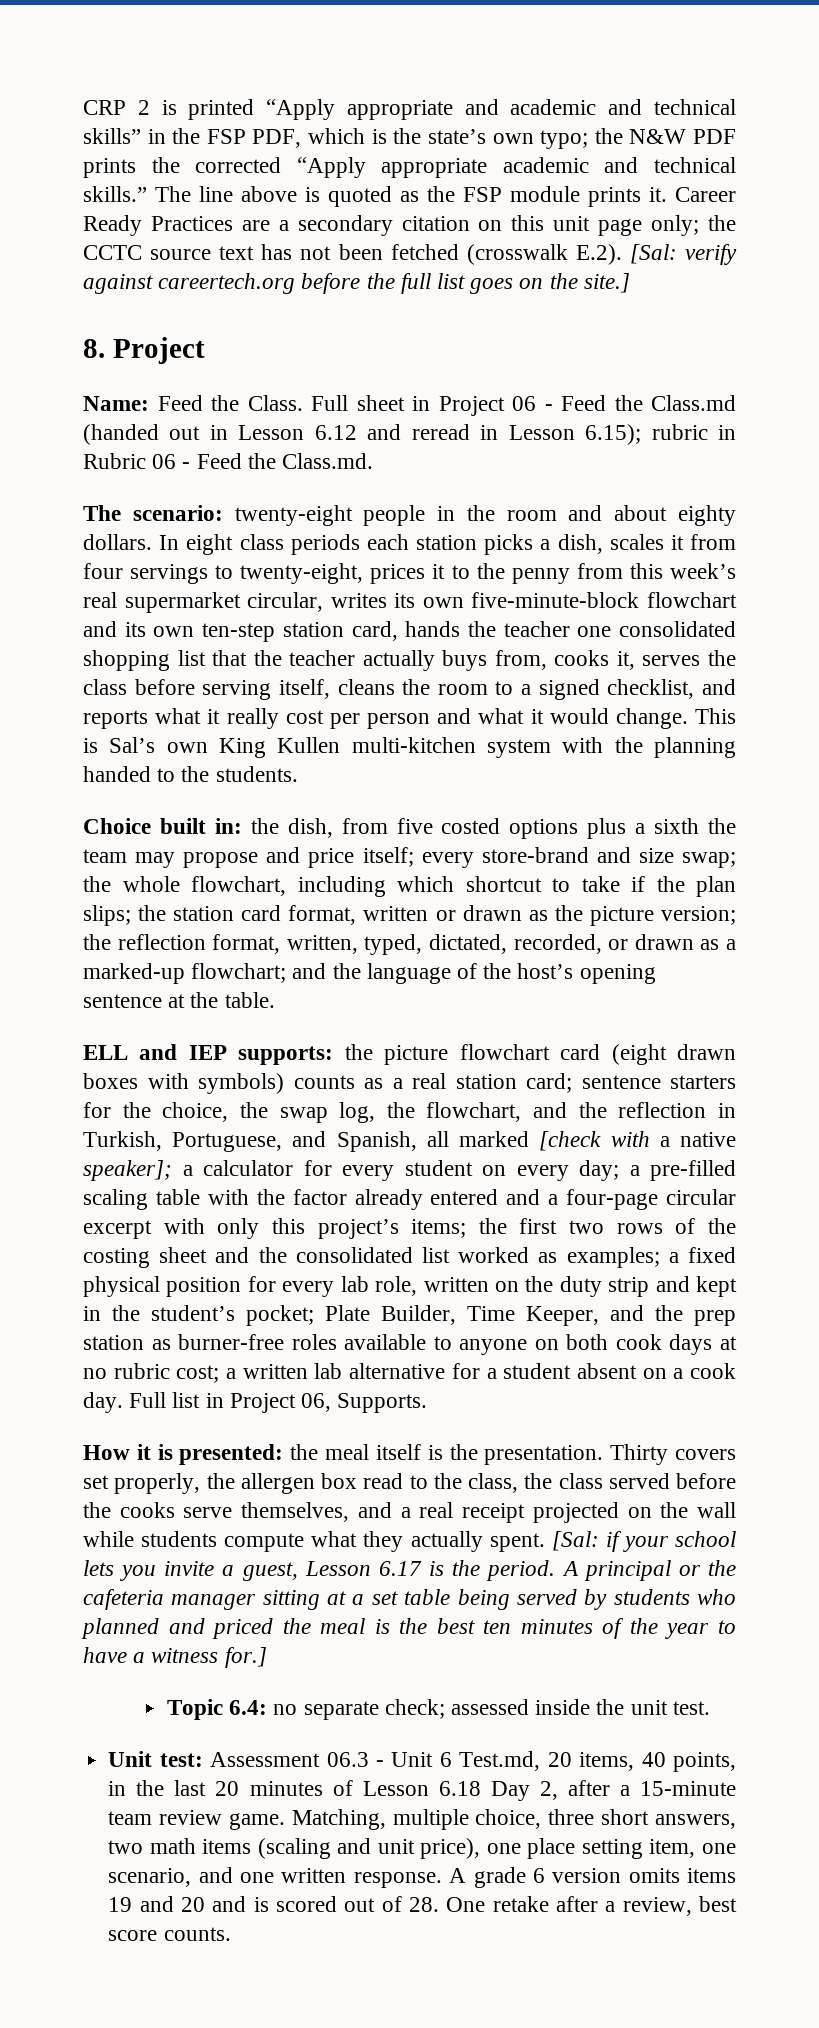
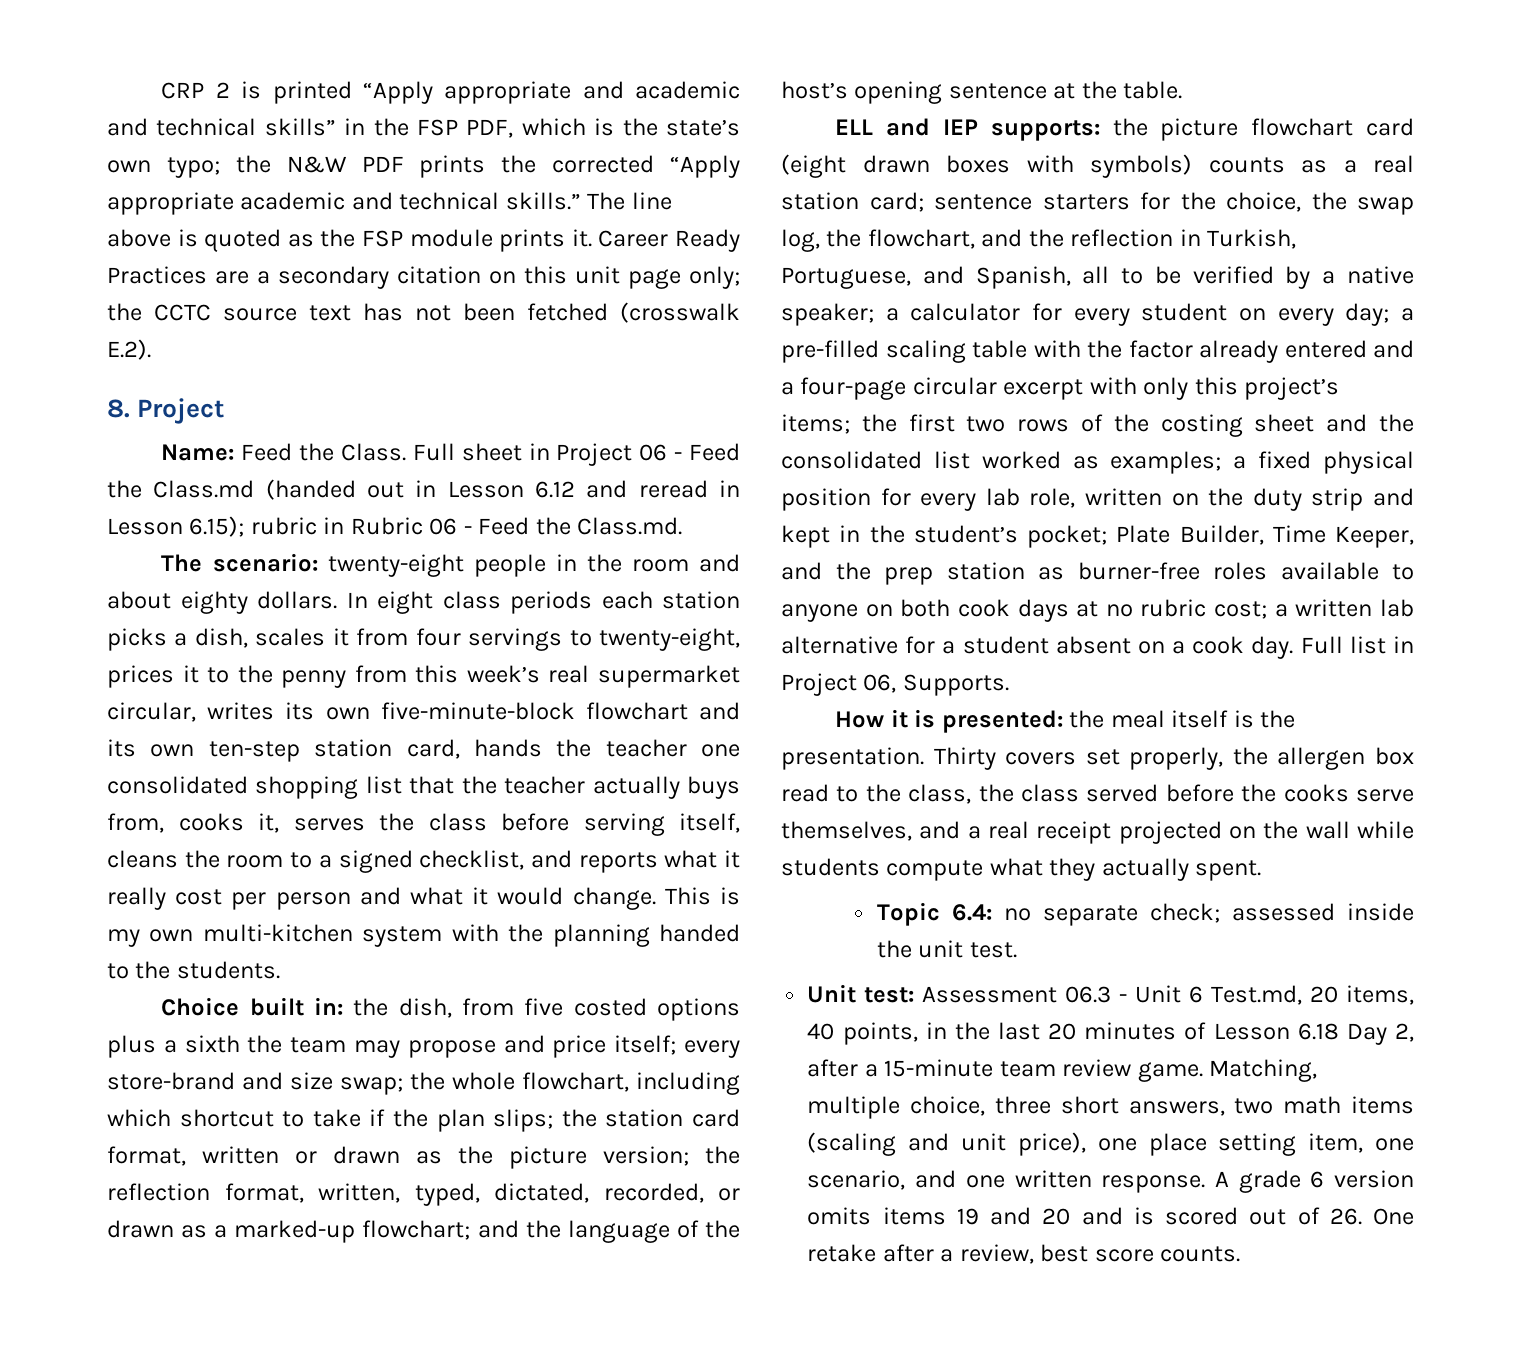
[629,244,738,265] [83,273,630,294] [Sal: verify against careertech.org before the full list goes on the site.] -> (151, 349) none
[109,737,341,758] Sal’s own King Kullen -> [107,929,194,947] my own
[459,1131,650,1151] marked [check with -> [1121,266,1311,289] to be verified by
[83,1160,172,1181] speaker]; -> [781,303,874,326] speaker;
[551,1531,737,1552] [83,1560,736,1581] [83,1589,736,1610] [81,1618,737,1639] [83,1647,267,1668] [Sal: if your school lets you invite a guest, Lesson 6.17 is the period. A principal or the cafeteria manager sitting at a set table being served by students who planned and priced the meal is the best ten minutes of the year to have a witness for.] -> (1262, 870) none
[408,1897,439,1912] 28. -> [1329,1208,1362,1225] 26.

